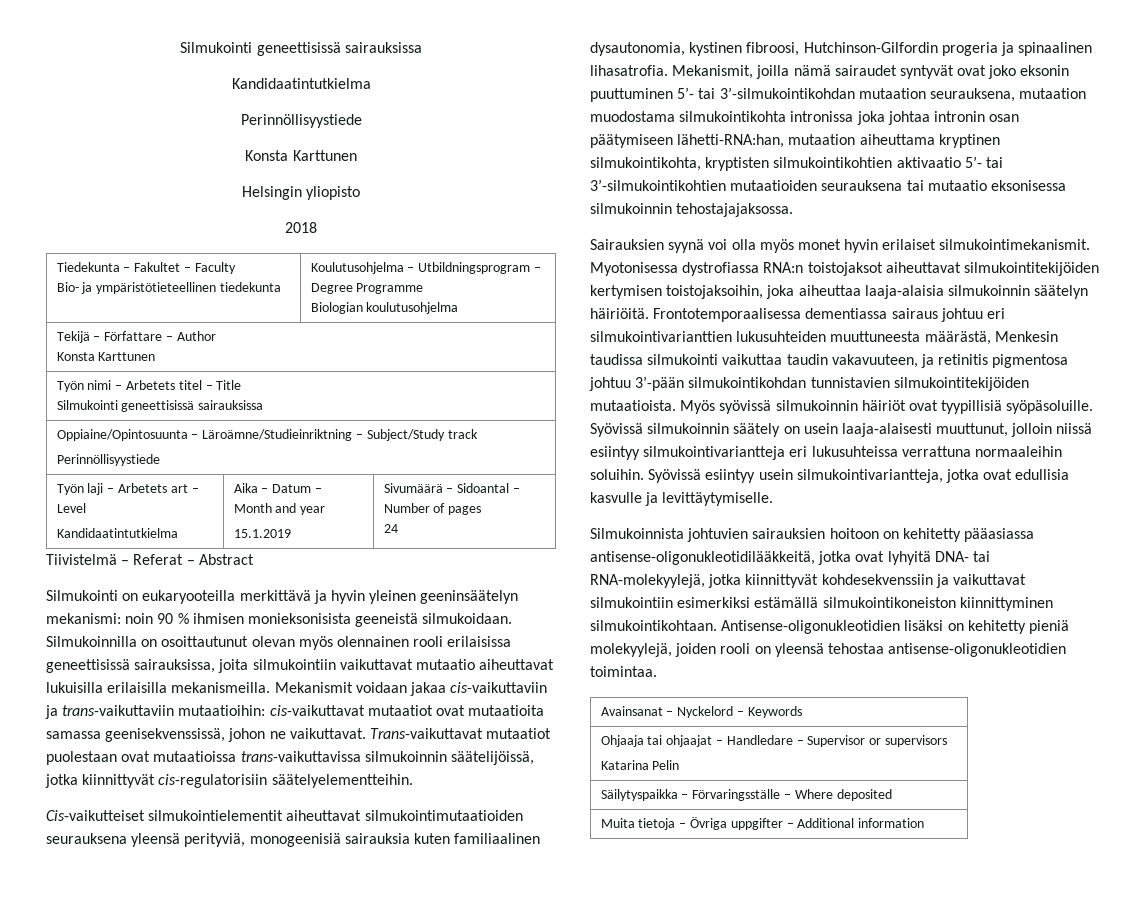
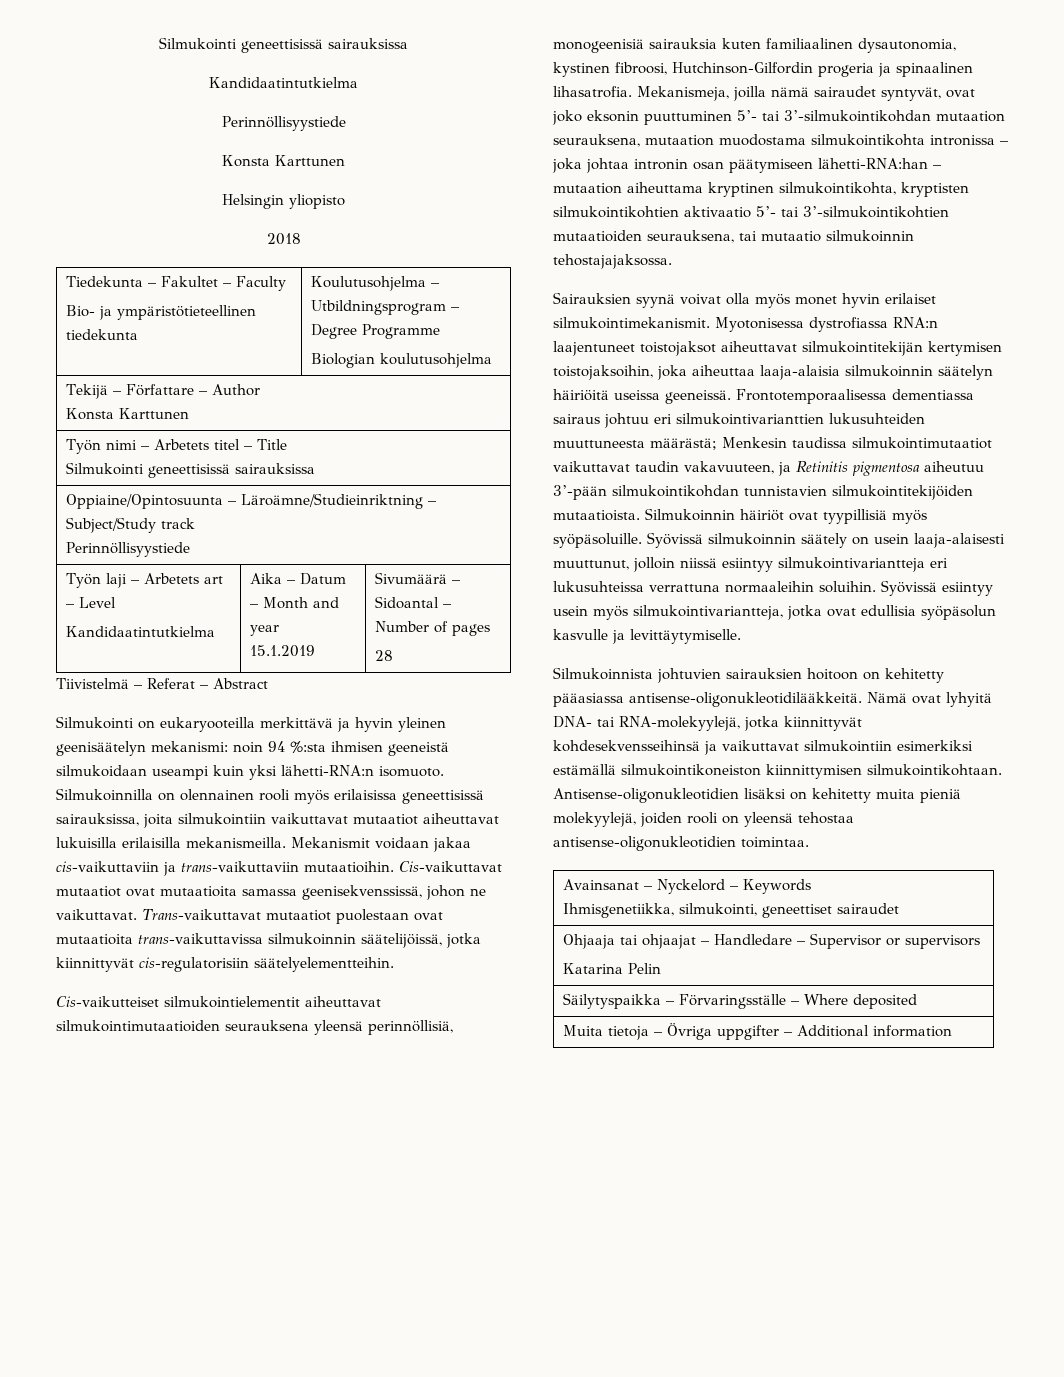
[383,524,398,533] 24 -> [375,650,394,661] 28
[420,590,519,604] geeninsäätelyn -> [56,741,146,756] geenisäätelyn
[157,613,513,627] [46,636,333,650] 90 % ihmisen monieksonisista geeneistä silmukoidaan. Silmukoinnilla on osoittautunut olevan myös -> [268,741,449,756] [56,765,444,780] [56,788,175,801] 94 %:sta ihmisen geeneistä silmukoidaan useampi kuin yksi lähetti-RNA:n isomuoto. Silmukoinnilla on
(444, 641) none -> [294,790,329,804] myös
[415,659,475,670] mutaatio -> [353,814,418,825] mutaatiot
[178,705,365,716] mutaatioihin: cis-vaikuttavat -> [304,861,502,873] mutaatioihin. Cis-vaikuttavat
[153,751,237,762] mutaatioissa -> [56,934,133,945] mutaatioita
[184,833,246,847] perityviä, -> [368,1020,453,1035] perinnöllisiä,
[672,65,754,79] Mekanismit, -> [637,86,729,101] Mekanismeja,
[899,65,954,79] syntyvät -> [881,87,941,101] syntyvät,
(854, 116) none -> [1000,141,1009,145] –
[677,134,785,148] lähetti-RNA:han, -> [818,158,942,169] lähetti-RNA:han –
[821,180,903,191] seurauksena -> [647,230,734,243] seurauksena,
[990,180,1066,191] eksonisessa -> (821, 236) none
[708,239,728,250] voi -> [680,294,721,305] voivat
(804, 267) none -> [553,341,635,356] laajentuneet
[963,262,1099,276] silmukointitekijöiden -> [802,341,923,356] silmukointitekijän
[590,308,649,319] häiriöitä. -> [553,389,731,404] häiriöitä useissa geeneissä.
[924,331,991,345] määrästä, -> [650,438,717,450] määrästä;
[647,354,783,365] silmukointi vaikuttaa -> [852,437,992,449] [553,461,630,472] silmukointimutaatiot vaikuttavat
[938,354,1069,368] [589,377,631,391] retinitis pigmentosa johtuu -> [796,461,984,476] Retinitis pigmentosa aiheutuu
[680,400,858,414] Myös syövissä silmukoinnin -> [645,508,735,521] Silmukoinnin
(1003, 407) none -> [892,510,927,524] myös
(793, 474) none -> [593,606,628,620] myös
(1070, 474) none -> [921,605,996,620] syöpäsolun
[590,551,852,565] antisense-oligonukleotidilääkkeitä, jotka -> [629,692,907,707] antisense-oligonukleotidilääkkeitä. Nämä
[821,574,933,585] kohdesekvenssiin -> [553,740,700,752] kohdesekvensseihinsä
[959,597,1053,611] kiinnittyminen -> [766,764,862,779] kiinnittymisen
(1026, 627) none -> [876,789,915,799] muita
(802, 712) none -> [563,903,900,918] // Ihmisgenetiikka, silmukointi, geneettiset sairaudet

